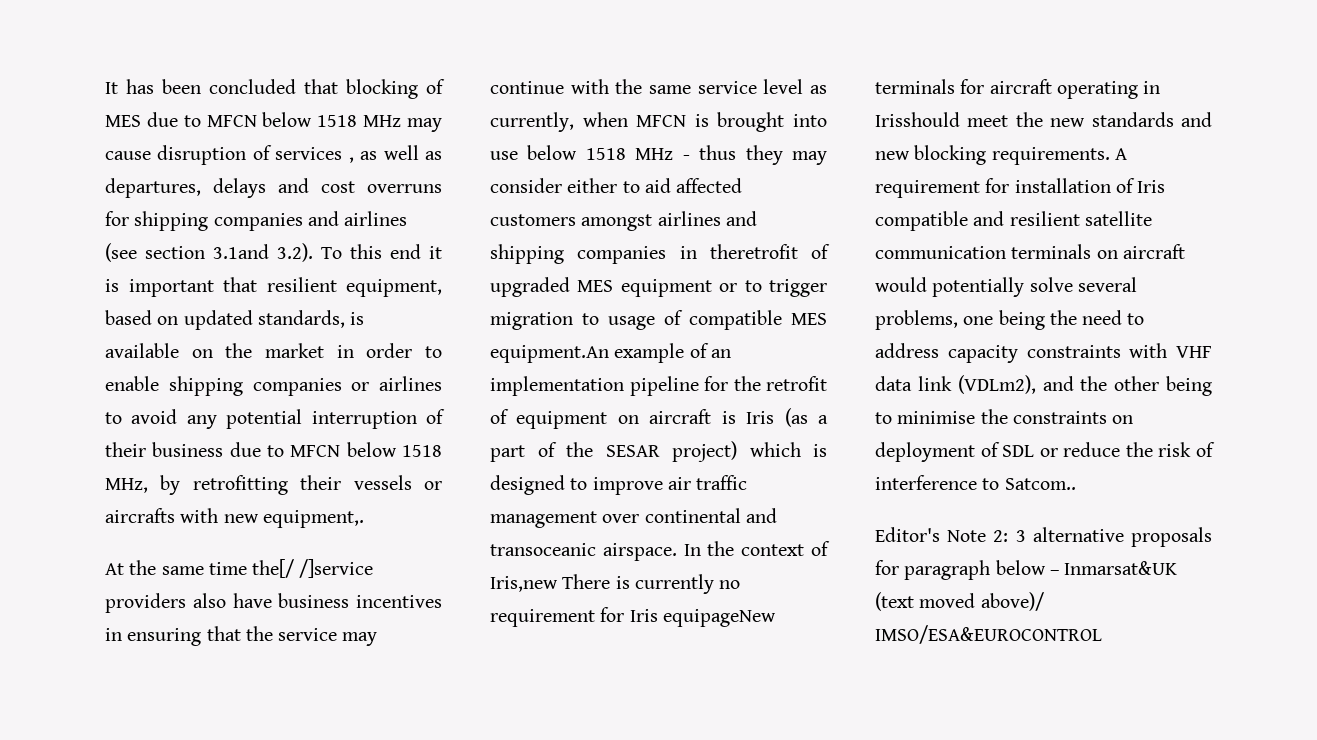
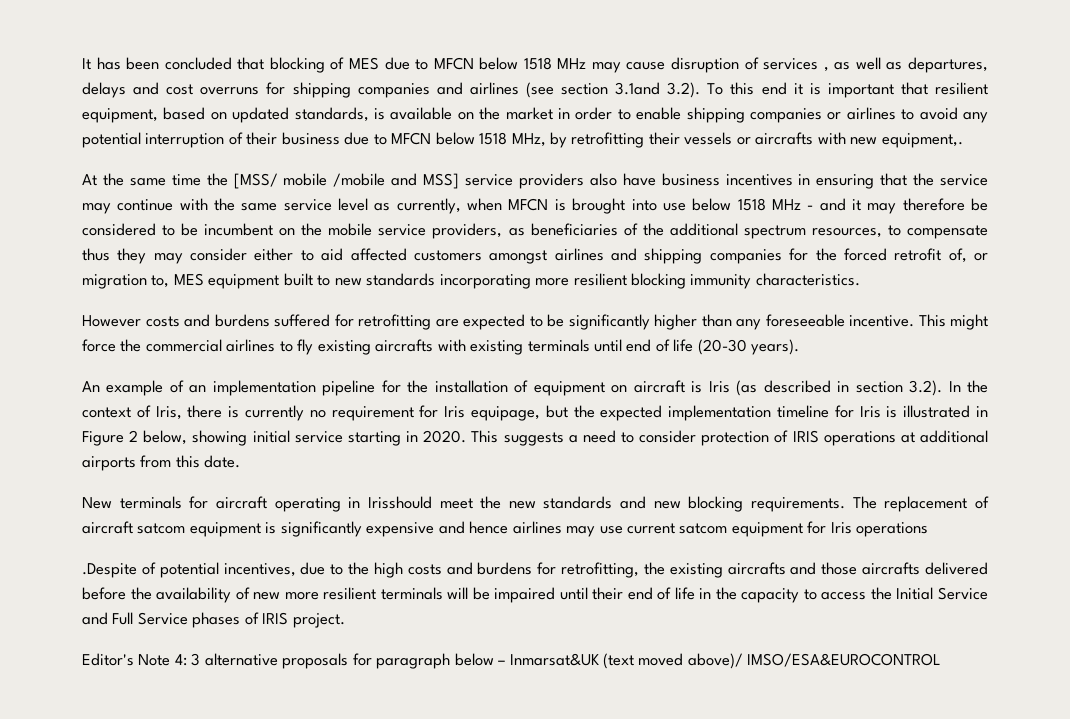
[252,559,374,578] the[/ /]service -> [206,173,513,189] the [MSS/ mobile /mobile and MSS] service
(690, 157) none -> [819,198,988,214] [82,223,988,239] and it may therefore be considered to be incumbent on the mobile service providers, as beneficiaries of the additional spectrum resources, to compensate
[679,244,830,259] [490,277,827,297] [490,310,827,330] [490,345,609,363] in theretrofit of upgraded MES equipment or to trigger migration to usage of compatible MES equipment.An -> [789,248,988,263] [82,273,860,289] [82,314,988,330] [82,339,800,355] [82,381,100,392] for the forced retrofit of, or migration to, MES equipment built to new standards incorporating more resilient blocking immunity characteristics. // However costs and burdens suffered for retrofitting are expected to be significantly higher than any foreseeable incentive. This might force the commercial airlines to fly existing aircrafts with existing terminals until end of life (20-30 years). // An
[766,376,827,391] retrofit -> [434,380,508,393] installation
[818,415,828,424] [490,441,827,462] [490,475,748,495] [490,508,777,528] [490,543,677,561] a part of the SESAR project) which is designed to improve air traffic management over continental and transoceanic airspace. -> [763,380,943,396] described in section 3.2).
[490,574,611,592] Iris,new There -> [155,405,223,420] Iris, there
[662,609,776,627] equipageNew -> [471,405,988,421] [82,430,988,446] [82,455,241,471] [82,497,112,509] equipage, but the expected implementation timeline for Iris is illustrated in Figure 2 below, showing initial service starting in 2020. This suggests a need to consider protection of IRIS operations at additional airports from this date. // New
[1114,148,1127,160] [875,178,1166,198] [875,211,1152,231] [875,244,1185,259] [875,277,1137,297] [875,310,1145,330] [875,343,1212,363] [875,375,1212,396] [875,409,1134,424] [875,442,1215,462] [875,475,1076,490] A requirement for installation of Iris compatible and resilient satellite communication terminals on aircraft would potentially solve several problems, one being the need to address capacity constraints with VHF data link (VDLm2), and the other being to minimise the constraints on deployment of SDL or reduce the risk of interference to Satcom.. -> [852,496,989,512] [82,521,929,537] [82,562,989,578] [82,587,988,603] [82,612,345,628] The replacement of aircraft satcom equipment is significantly expensive and hence airlines may use current satcom equipment for Iris operations // .Despite of potential incentives, due to the high costs and burdens for retrofitting, the existing aircrafts and those aircrafts delivered before the availability of new more resilient terminals will be impaired until their end of life in the capacity to access the Initial Service and Full Service phases of IRIS project.
[993,530,1009,542] 2: -> [174,654,187,666] 4:

